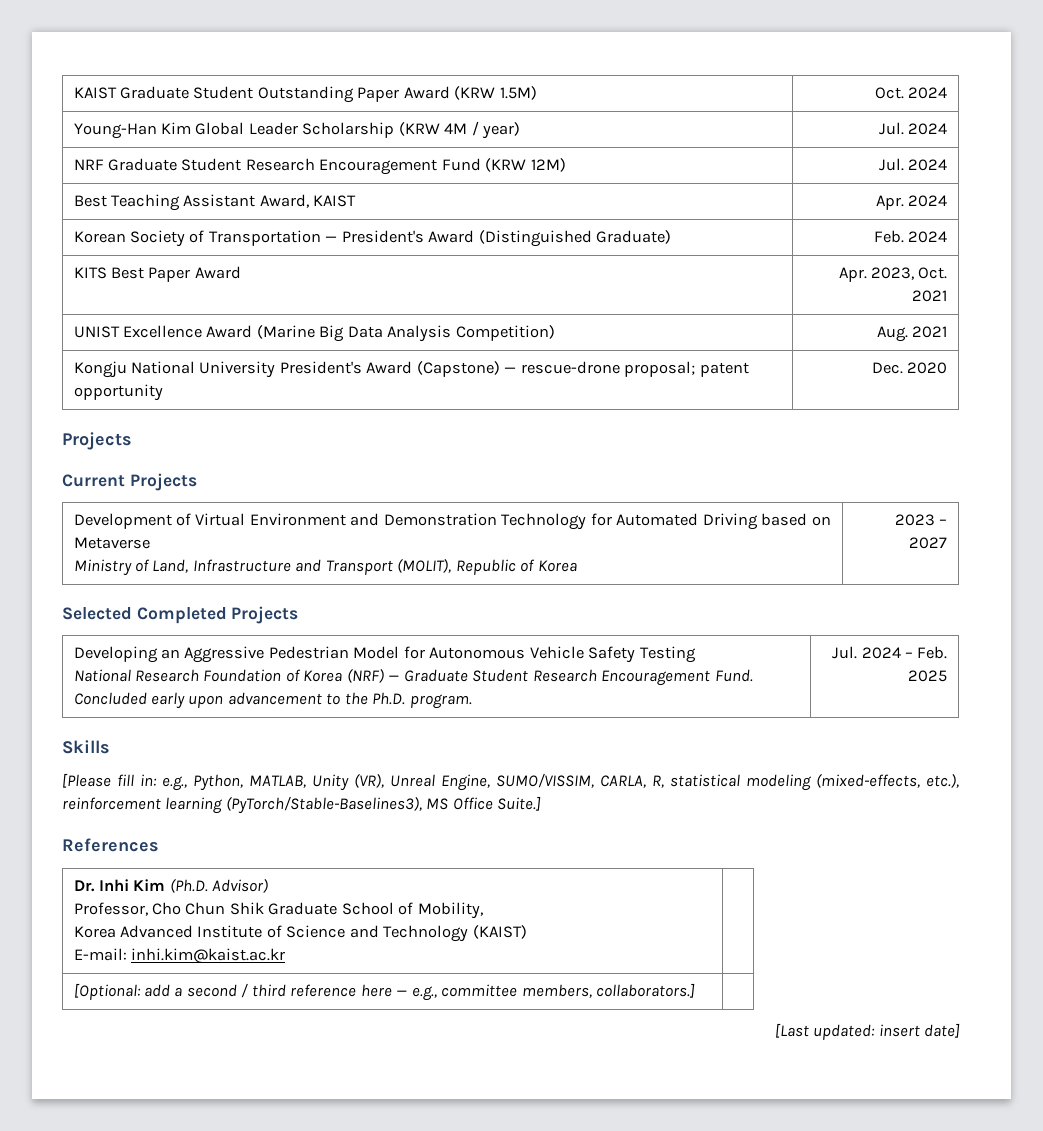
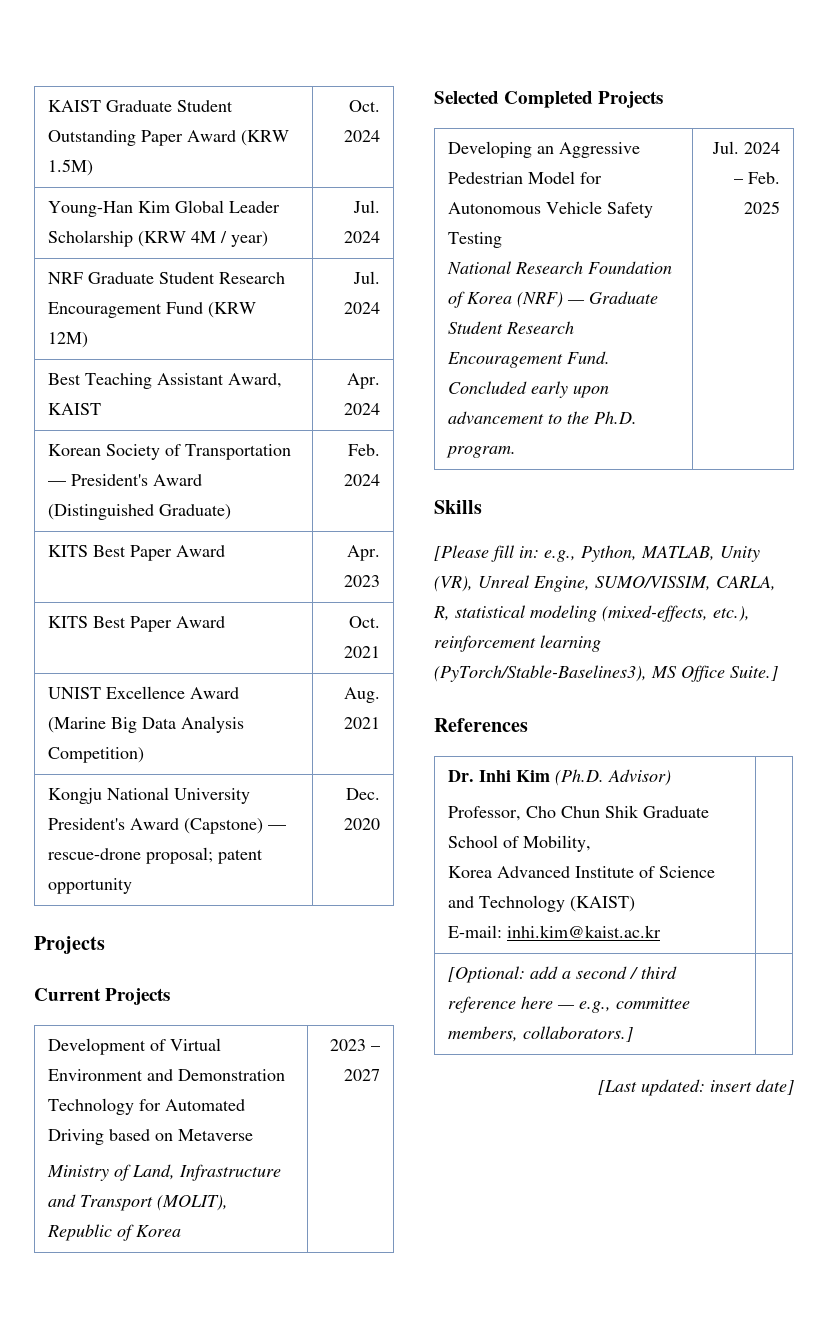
[870,267,914,280] 2023, -> [343,575,380,587] [48,616,226,632] 2023 // KITS Best Paper Award |

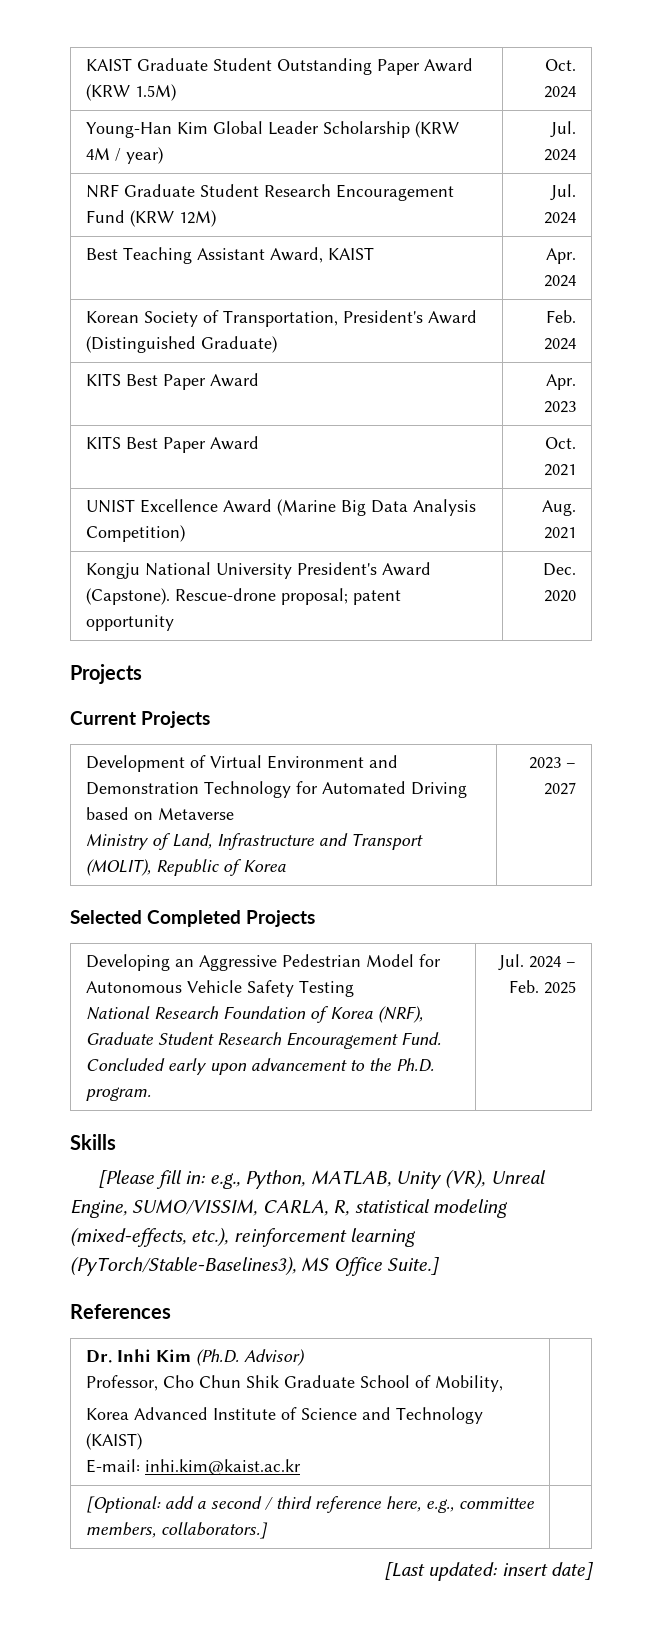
[185,444,292,460] [48,481,67,486] Transportation — -> [222,310,338,327] Transportation,
[184,818,287,834] [48,848,142,860] (Capstone) — rescue-drone -> [85,588,276,605] (Capstone). Rescue-drone
[517,292,586,308] (NRF) — -> [377,1006,423,1023] (NRF),
[521,996,576,1009] here — -> [385,1496,421,1512] here,

